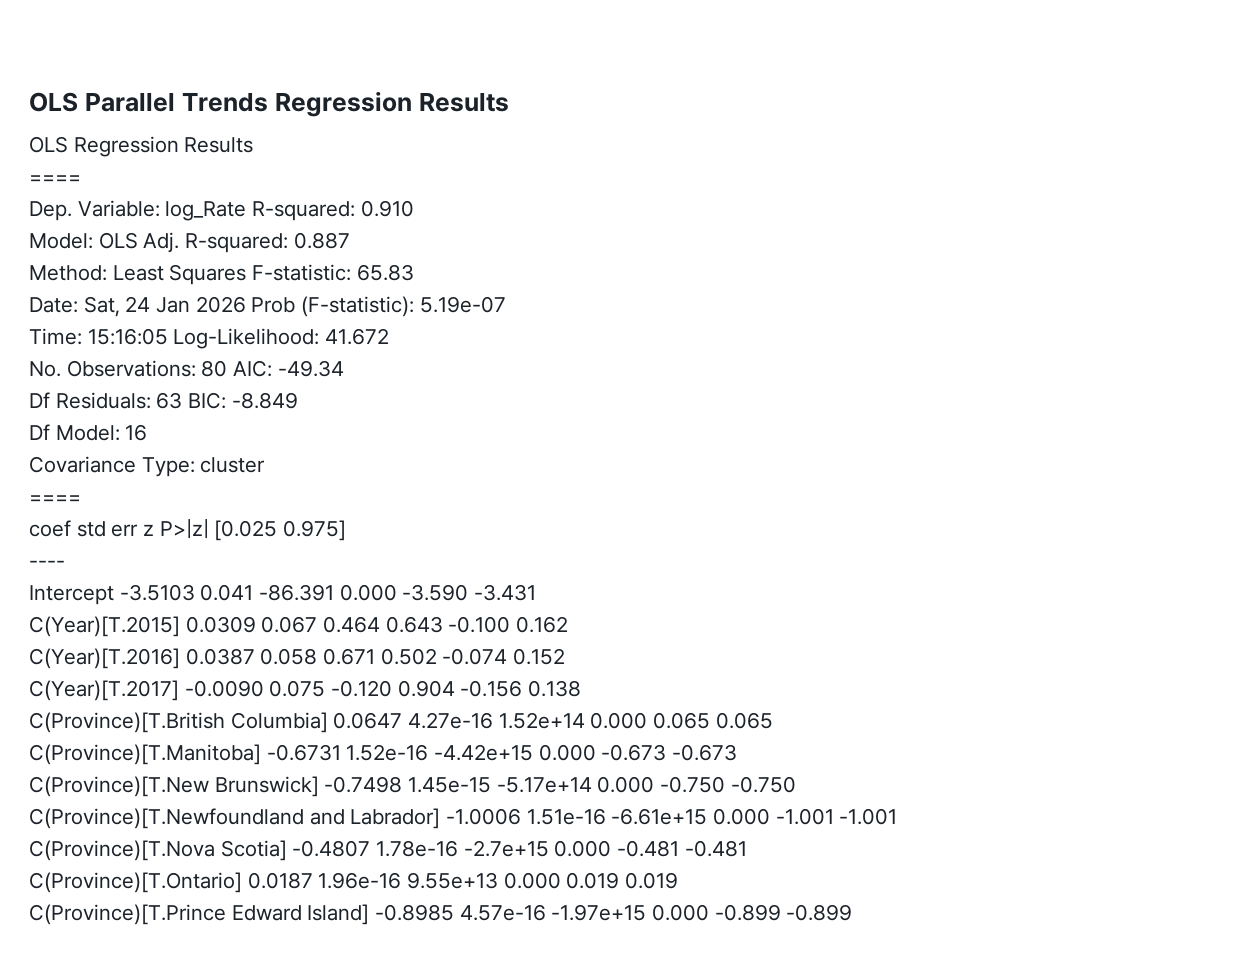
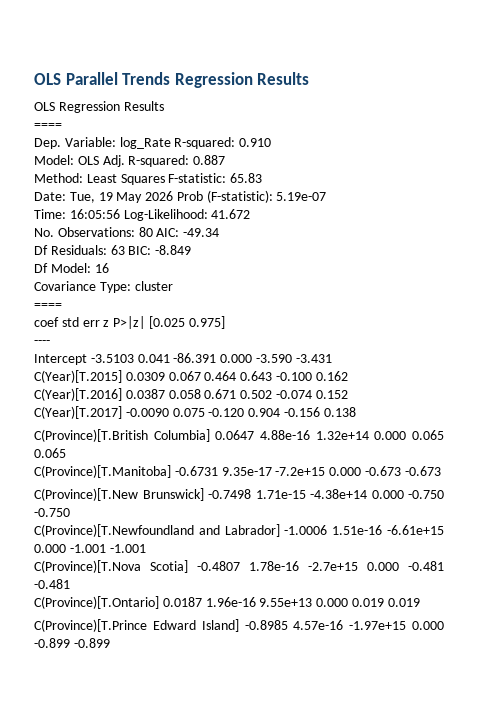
[83,296,191,317] Sat, 24 Jan -> [69,192,143,203] Tue, 19 May
[87,328,168,345] 15:16:05 -> [69,209,120,219] 16:05:56
[408,712,585,729] 4.27e-16 1.52e+14 -> [260,430,369,440] 4.88e-16 1.32e+14
[346,744,534,761] 1.52e-16 -4.42e+15 -> [221,467,326,476] 9.35e-17 -7.2e+15
[408,777,592,793] 1.45e-15 -5.17e+14 -> [255,489,367,499] 1.71e-15 -4.38e+14

